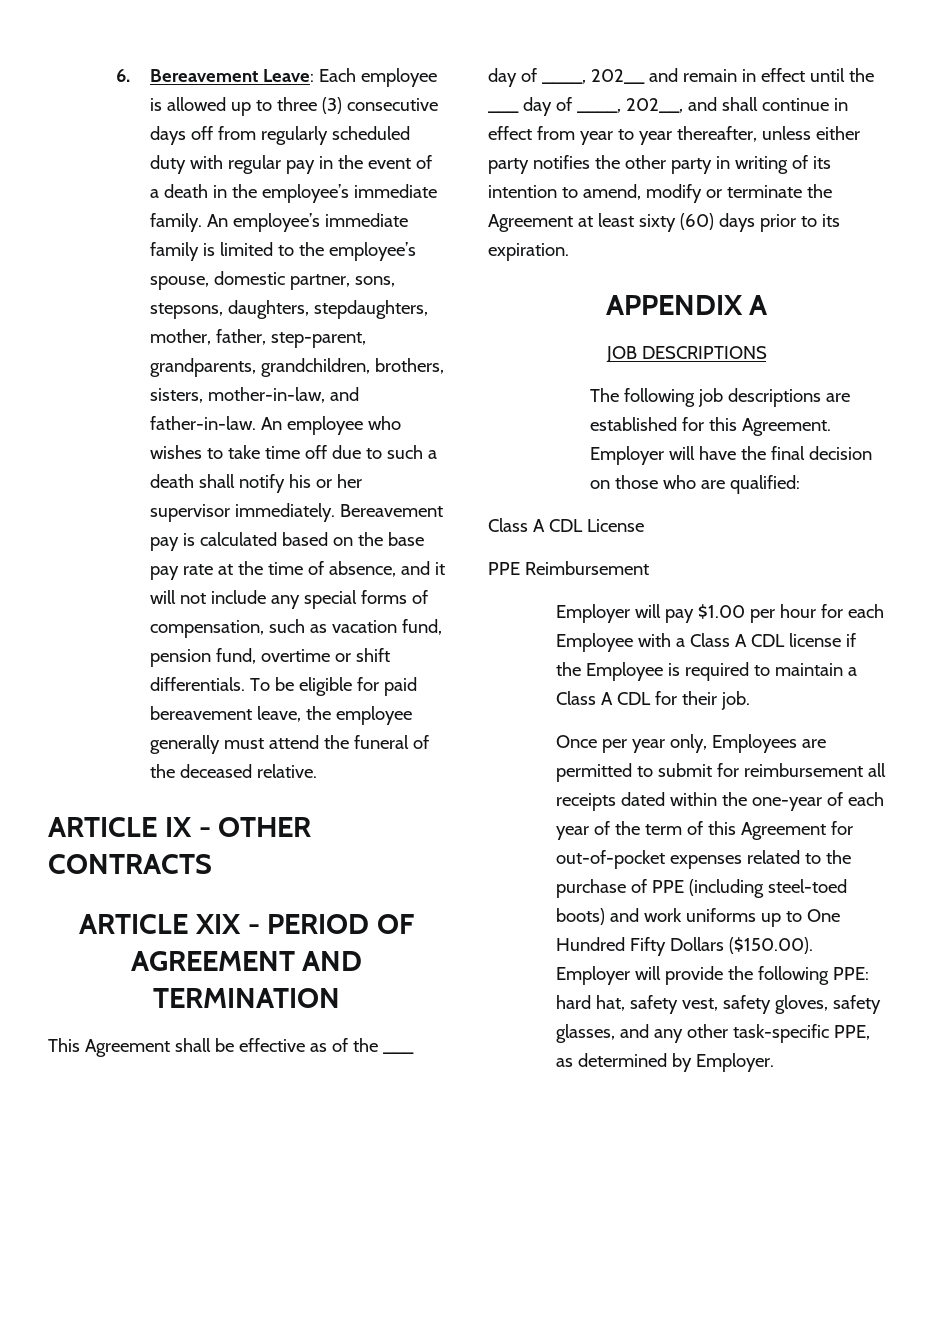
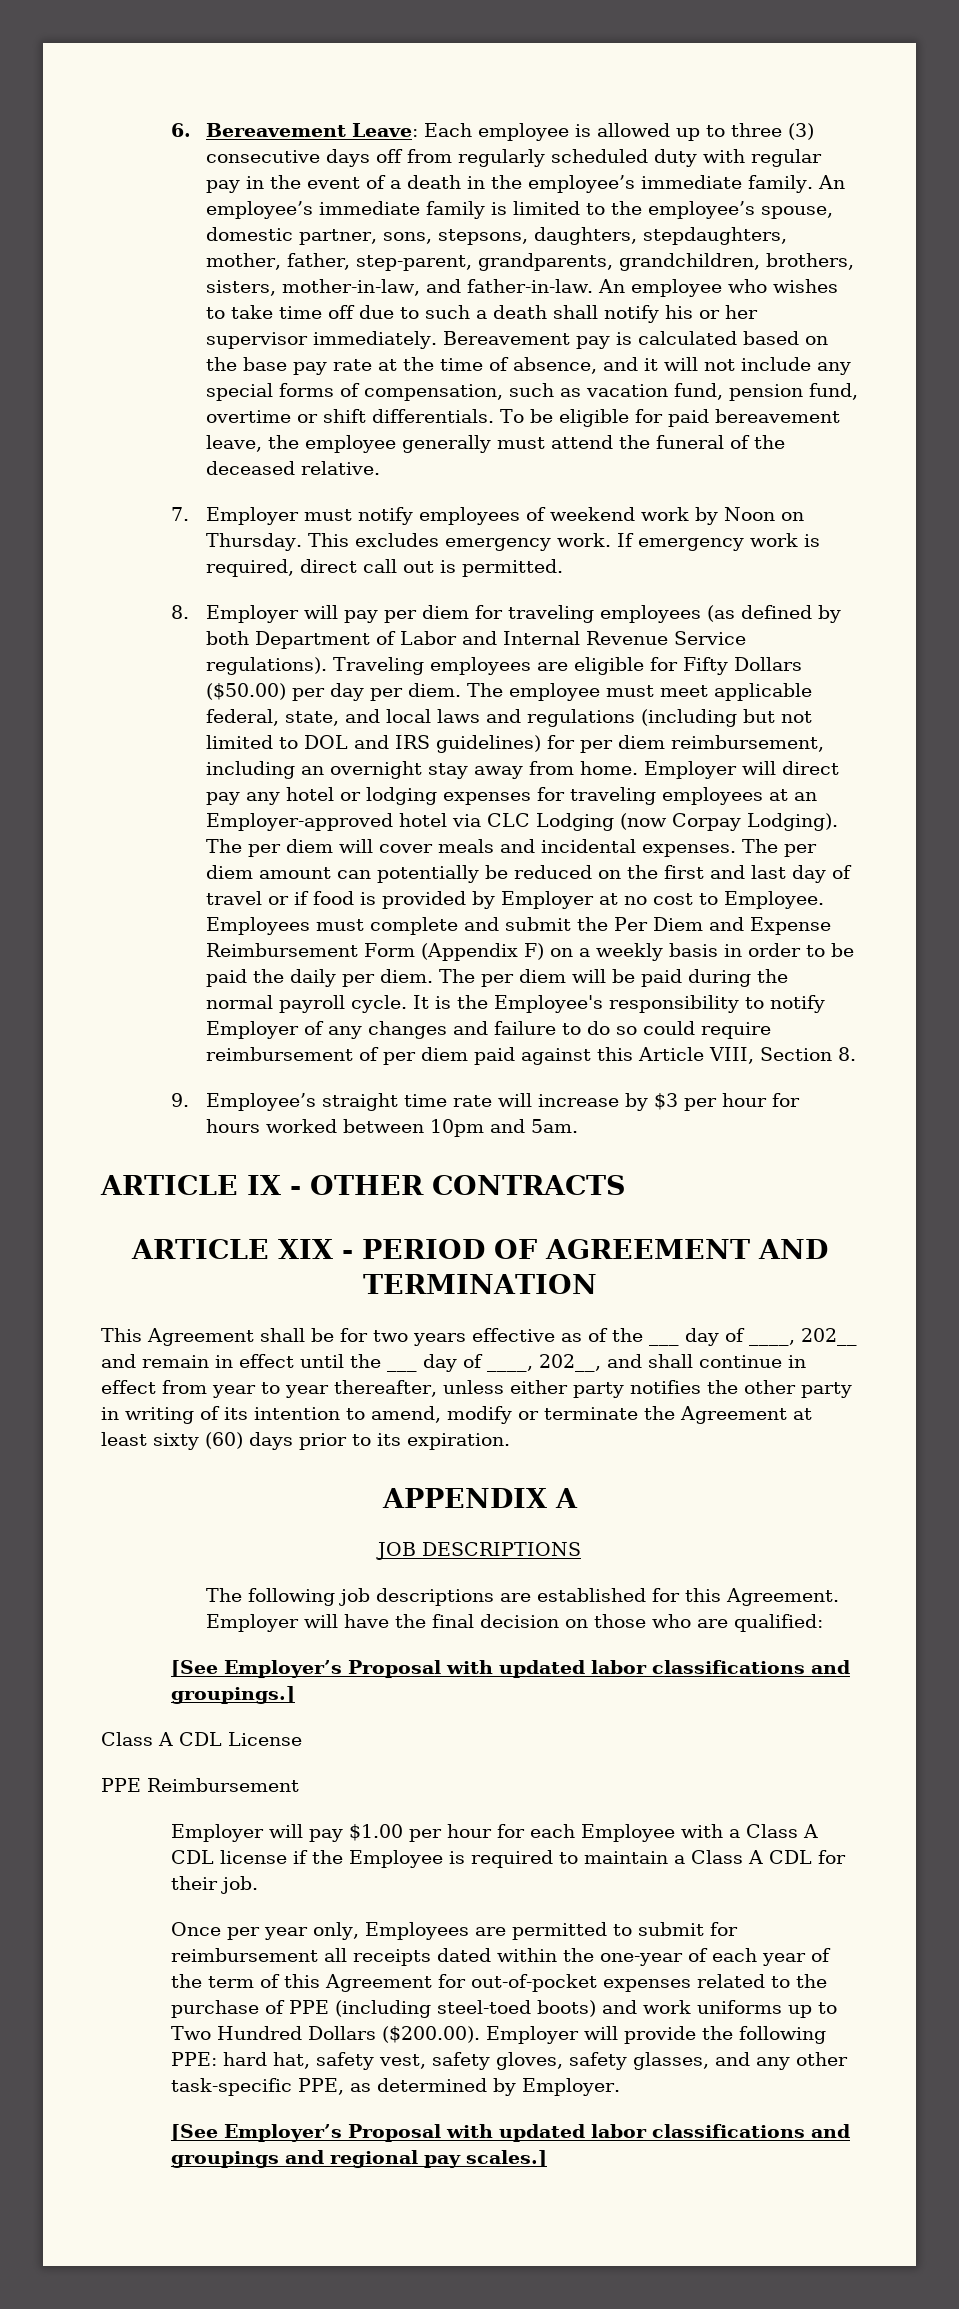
(317, 771) none -> [170,507,804,525] [205,533,820,551] [205,559,563,577] [170,605,841,623] [205,631,746,649] [205,657,802,675] [205,683,812,701] [205,709,812,727] [205,735,824,753] [205,761,839,779] [205,787,817,805] [205,813,838,831] [205,839,817,857] [205,865,852,883] [205,891,824,909] [205,917,831,935] [205,943,854,961] [205,969,788,987] [205,995,825,1013] [205,1021,771,1039] [205,1047,856,1065] [170,1093,800,1111] [205,1119,578,1137] // 7. Employer must notify employees of weekend work by Noon on Thursday. This excludes emergency work. If emergency work is required, direct call out is permitted. // 8. Employer will pay per diem for traveling employees (as defined by both Department of Labor and Internal Revenue Service regulations). Traveling employees are eligible for Fifty Dollars ($50.00) per day per diem. The employee must meet applicable federal, state, and local laws and regulations (including but not limited to DOL and IRS guidelines) for per diem reimbursement, including an overnight stay away from home. Employer will direct pay any hotel or lodging expenses for traveling employees at an Employer-approved hotel via CLC Lodging (now Corpay Lodging). The per diem will cover meals and incidental expenses. The per diem amount can potentially be reduced on the first and last day of travel or if food is provided by Employer at no cost to Employee. Employees must complete and submit the Per Diem and Expense Reimbursement Form (Appendix F) on a weekly basis in order to be paid the daily per diem. The per diem will be paid during the normal payroll cycle. It is the Employee's responsibility to notify Employer of any changes and failure to do so could require reimbursement of per diem paid against this Article VIII, Section 8. // 9. Employee’s straight time rate will increase by $3 per hour for hours worked between 10pm and 5am.
(234, 1045) none -> [340,1328,466,1346] for two years
(800, 484) none -> [170,1660,850,1678] [170,1686,295,1704] // [See Employer’s Proposal with updated labor classifications and groupings.]
[806,909,840,922] [555,937,813,956] One Hundred Fifty Dollars ($150.00). -> [170,2026,480,2043] Two Hundred Dollars ($200.00).
(774, 1062) none -> [170,2124,850,2142] [170,2150,547,2168] // [See Employer’s Proposal with updated labor classifications and groupings and regional pay scales.]

